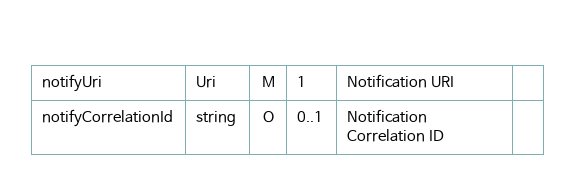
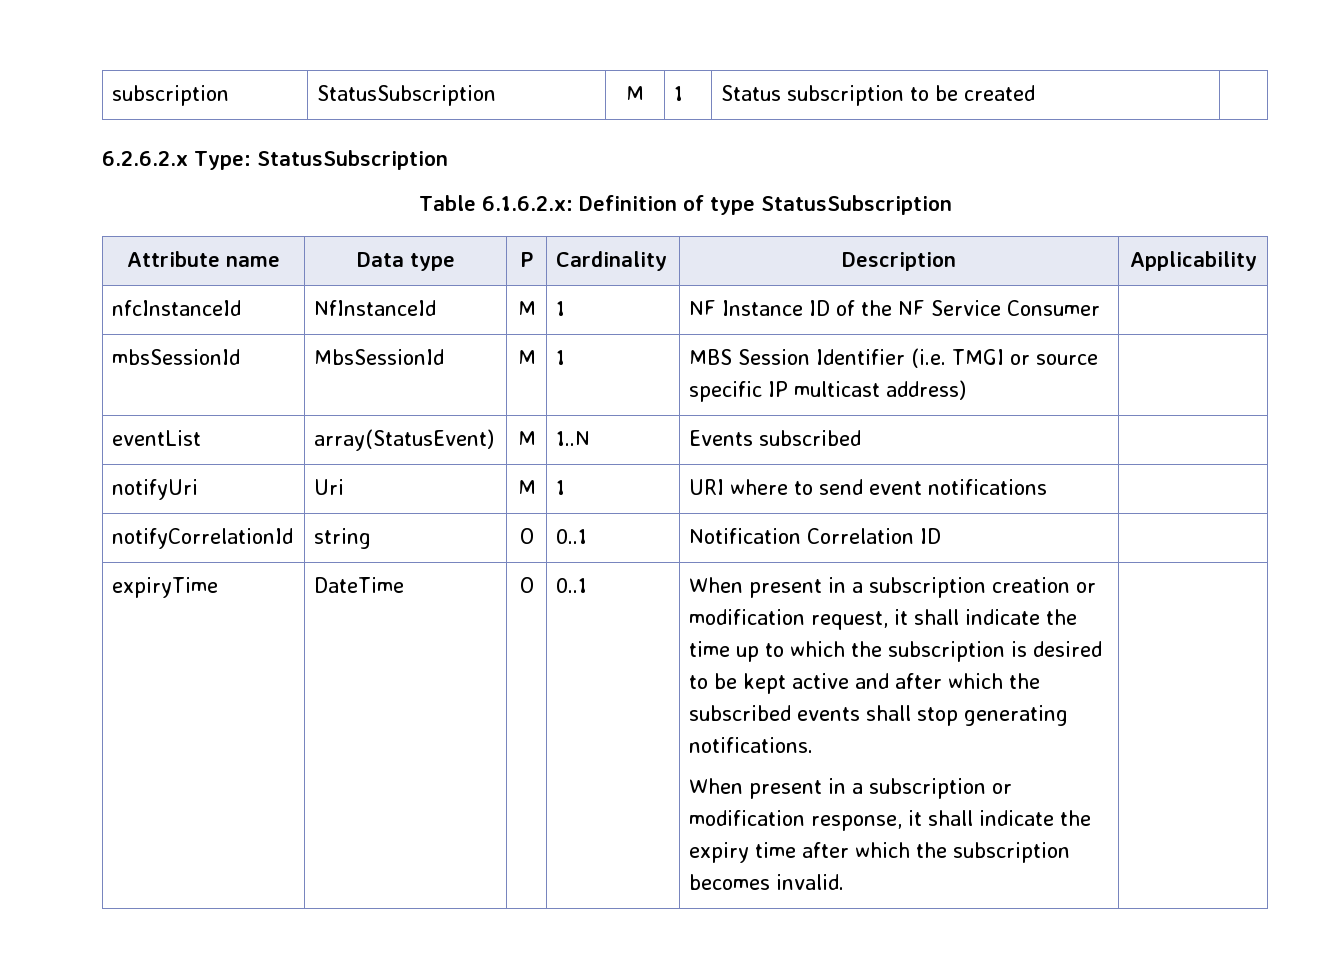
(42, 83) none -> [112,85,230,106] [317,85,497,106] [626,86,644,101] [674,86,684,101] [721,85,1036,106] [102,150,448,170] [418,195,952,215] [127,251,280,267] [356,252,455,271] [520,252,533,267] [556,251,668,271] [842,252,956,271] [1129,251,1257,271] [112,300,242,316] [314,300,437,316] [517,301,536,316] [556,301,566,316] [689,300,1101,316] [112,349,241,365] [314,349,445,365] [517,350,536,365] [556,350,566,365] [689,348,1099,368] [689,380,967,402] [112,430,202,446] [314,429,495,451] [517,431,536,446] [556,431,591,446] [689,430,862,446] subscription | StatusSubscription | M | 1 | Status subscription to be created | // 6.2.6.2.x Type: StatusSubscription // Table 6.1.6.2.x: Definition of type StatusSubscription // Attribute name | Data type | P | Cardinality | Description | Applicability // nfcInstanceId | NfInstanceId | M | 1 | NF Instance ID of the NF Service Consumer | // mbsSessionId | MbsSessionId | M | 1 | MBS Session Identifier (i.e. TMGI or source specific IP multicast address) | // eventList | array(StatusEvent) | M | 1..N | Events subscribed | //
[347,74,428,88] Notification -> (566, 487) none
(455, 82) none -> [730,479,1048,495] where to send event notifications
(445, 135) none -> [112,577,219,598] [314,577,405,593] [519,577,534,593] [556,578,588,593] [689,577,1097,598] [689,609,1078,630] [689,641,1103,662] [689,673,1041,694] [689,705,1069,726] [689,737,814,753] [689,778,1013,799] [689,810,1092,831] [689,842,1071,863] [689,874,845,890] // expiryTime | DateTime | O | 0..1 | When present in a subscription creation or modification request, it shall indicate the time up to which the subscription is desired to be kept active and after which the subscribed events shall stop generating notifications. // When present in a subscription or modification response, it shall indicate the expiry time after which the subscription becomes invalid. |

